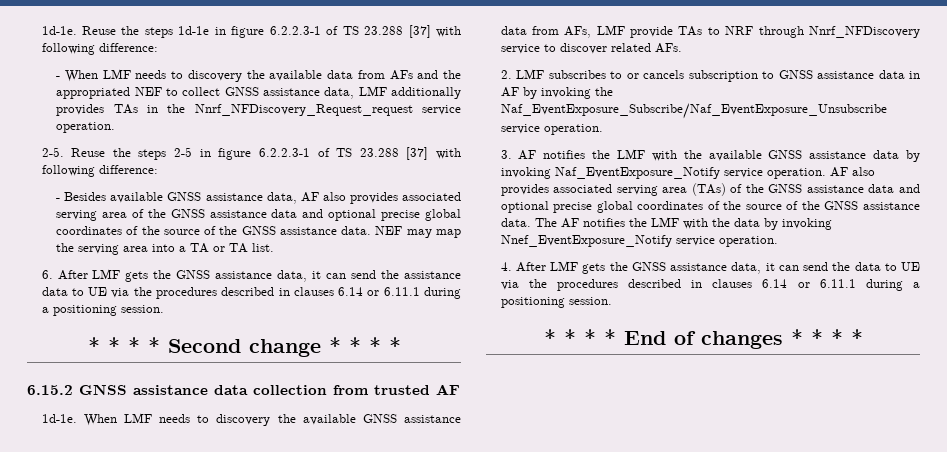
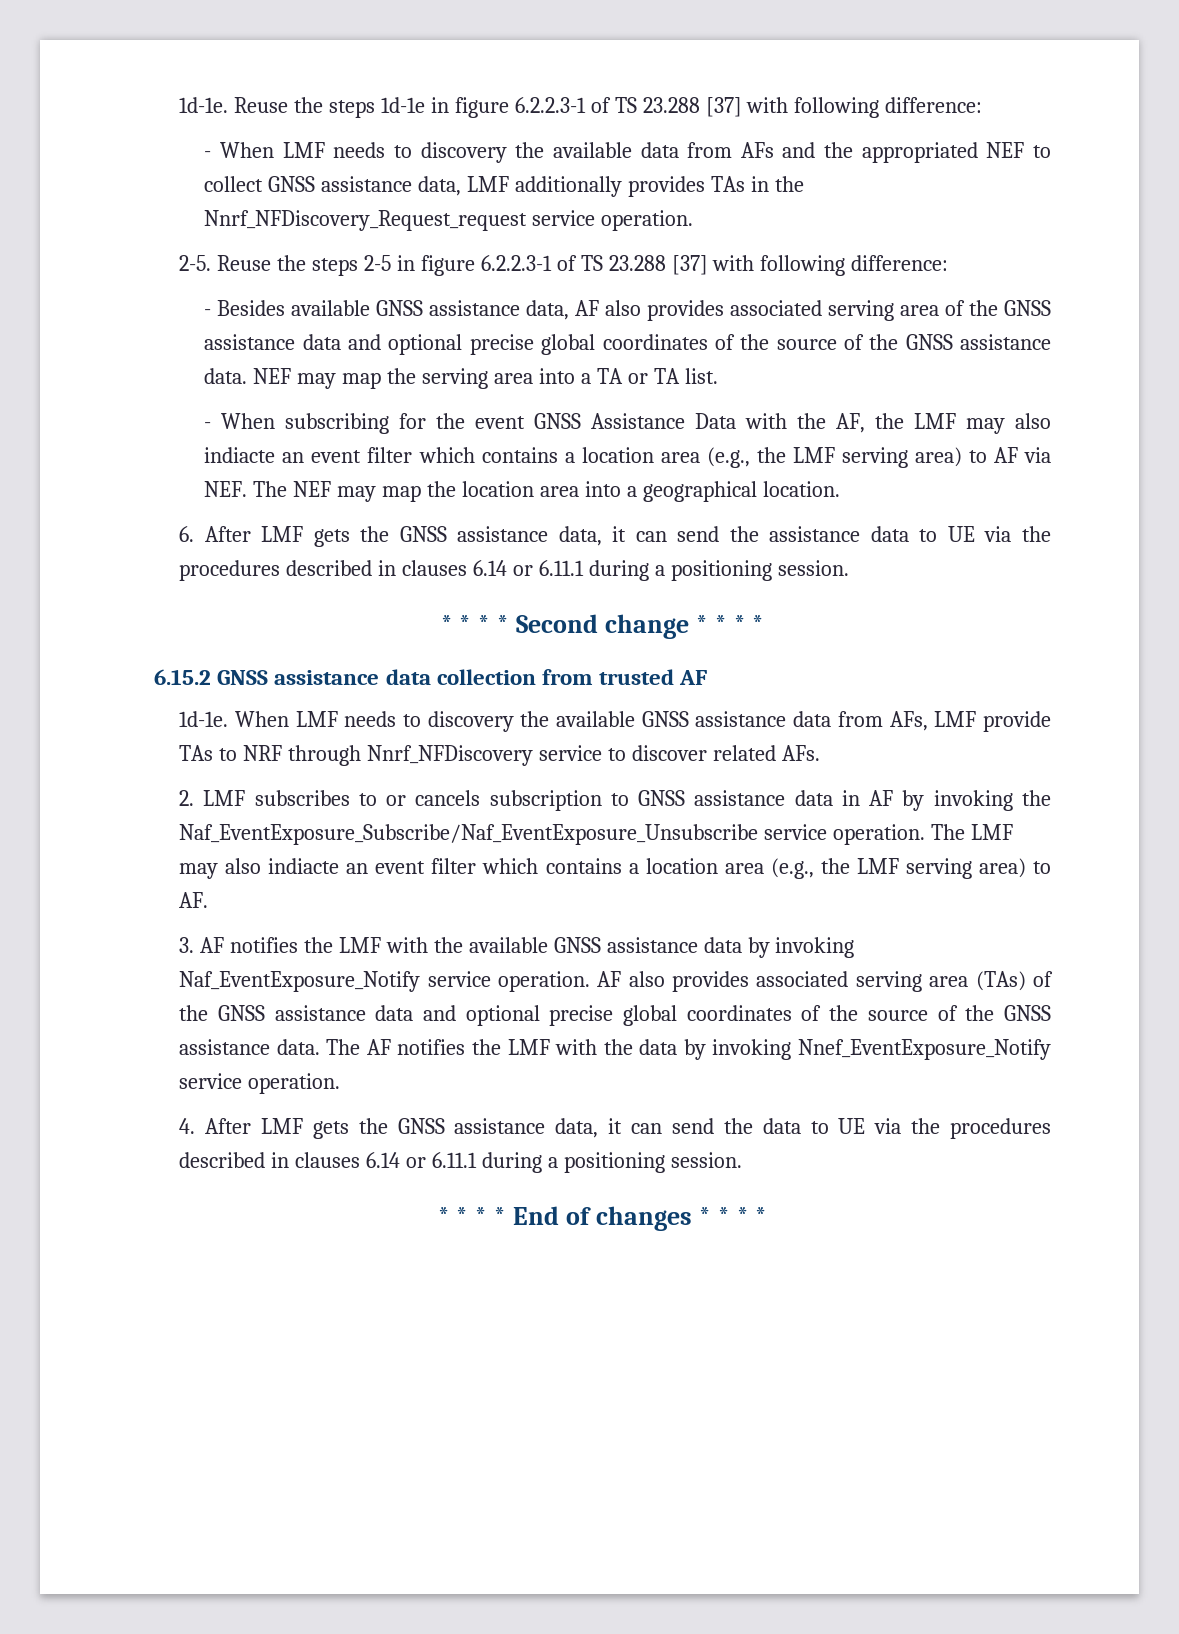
(275, 247) none -> [204,413,1051,434] [204,447,1052,468] [204,481,840,502] // - When subscribing for the event GNSS Assistance Data with the AF, the LMF may also indiacte an event filter which contains a location area (e.g., the LMF serving area) to AF via NEF. The NEF may map the location area into a geographical location.
(603, 129) none -> [930,824,1013,840] [179,858,1051,879] [179,892,209,908] The LMF may also indiacte an event filter which contains a location area (e.g., the LMF serving area) to AF.

